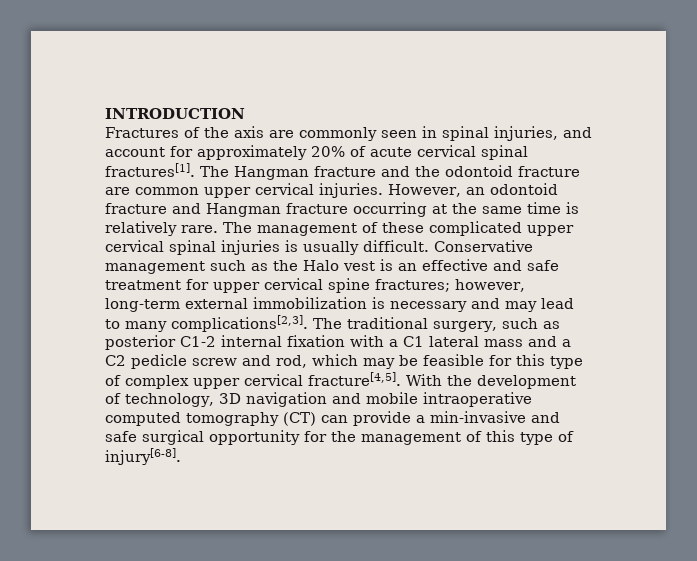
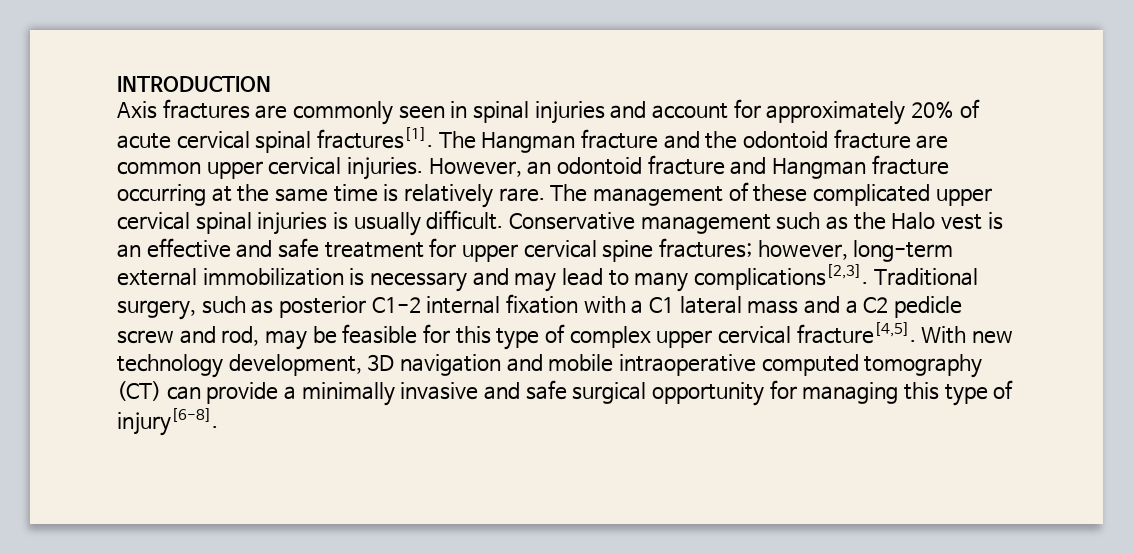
[105,126,264,138] Fractures of the axis -> [117,99,250,119] Axis fractures
[494,126,558,141] injuries, -> [534,101,605,124] injuries
[313,317,428,329] The traditional -> [873,268,978,286] Traditional
[312,354,358,366] which -> (260, 336) none
[447,375,576,389] [105,393,214,407] the development of technology, -> [971,331,1013,344] [117,354,362,378] new technology development,
[430,411,526,423] min-invasive -> [301,382,479,406] minimally invasive
[331,431,482,445] the management of -> [802,382,899,404] managing

